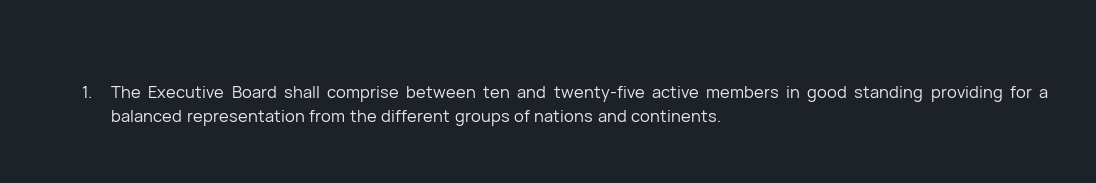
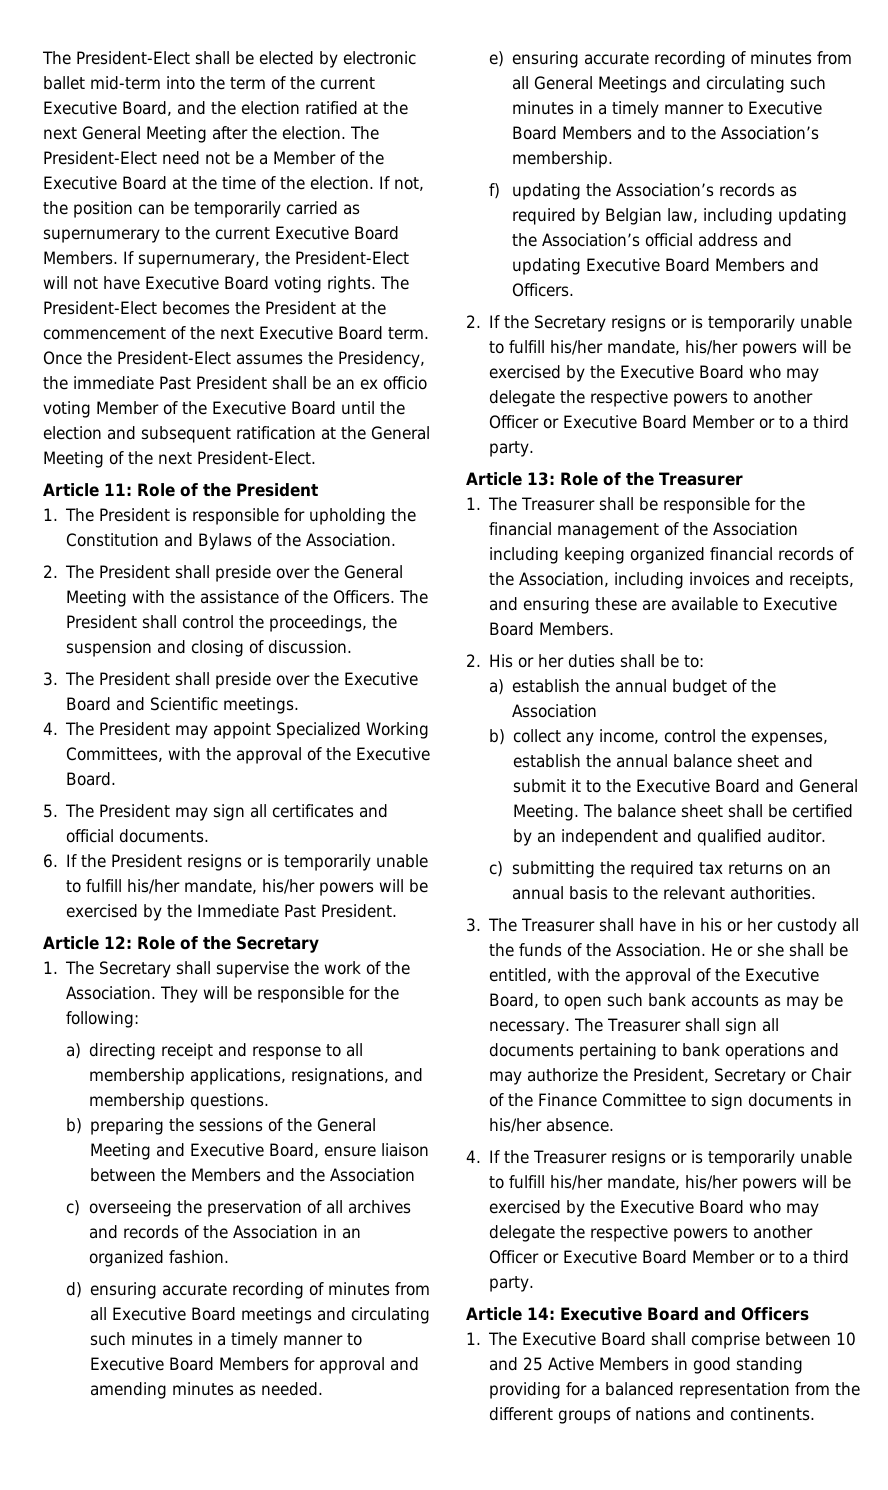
(82, 92) none -> [42,51,416,68] [43,76,375,90] [43,101,408,116] [43,126,379,143] [43,151,384,165] [43,176,424,191] [43,201,360,218] [43,226,399,243] [43,251,409,268] [43,276,409,293] [43,301,386,315] [43,326,429,340] [43,351,425,368] [43,376,427,390] [43,401,405,418] [43,426,430,443] [43,451,316,468] [43,483,318,497] [43,508,417,525] [66,533,397,550] [43,565,404,582] [66,590,429,607] [66,615,398,632] [66,640,353,657] [43,672,419,689] [66,697,300,714] [43,722,430,739] [66,747,431,764] [66,772,117,786] [43,804,389,821] [66,829,210,843] [43,854,429,871] [66,879,429,896] [66,904,398,921] [43,936,319,953] [43,961,411,978] [66,986,400,1003] [66,1011,140,1028] [66,1043,364,1060] [89,1068,424,1085] [89,1093,270,1110] [66,1118,377,1135] [90,1143,430,1160] [90,1168,416,1182] [66,1200,412,1217] [89,1225,362,1239] [89,1250,230,1267] [66,1282,431,1299] [90,1307,431,1324] [90,1332,363,1349] [90,1357,420,1374] [90,1382,324,1399] [489,51,853,68] [512,76,827,93] [512,101,823,118] [512,126,820,140] [512,151,614,168] [489,183,798,200] [512,208,848,225] [512,233,793,247] [512,258,820,275] [512,283,575,297] [466,315,853,332] [489,340,852,357] [489,365,820,382] [489,390,814,407] [489,415,850,429] [489,441,535,457] [466,472,743,486] [466,497,806,514] [489,522,799,539] [489,547,855,564] [489,572,855,589] [489,597,838,614] [489,622,615,636] [466,654,705,668] [489,679,777,696] [512,704,598,718] [489,729,829,746] [513,754,814,768] [513,779,859,793] [513,804,854,821] [513,829,827,846] [489,861,832,878] [512,886,817,900] [466,918,860,935] [489,943,849,957] [489,968,820,985] [489,993,844,1010] [489,1018,780,1035] [489,1043,840,1060] [489,1068,853,1085] [489,1093,853,1110] [489,1118,615,1133] [466,1150,853,1167] [489,1175,852,1192] [489,1200,820,1217] [489,1225,814,1242] [489,1250,850,1264] [489,1276,535,1292] [466,1307,809,1321] The President-Elect shall be elected by electronic ballet mid-term into the term of the current Executive Board, and the election ratified at the next General Meeting after the election. The President-Elect need not be a Member of the Executive Board at the time of the election. If not, the position can be temporarily carried as supernumerary to the current Executive Board Members. If supernumerary, the President-Elect will not have Executive Board voting rights. The President-Elect becomes the President at the commencement of the next Executive Board term. Once the President-Elect assumes the Presidency, the immediate Past President shall be an ex officio voting Member of the Executive Board until the election and subsequent ratification at the General Meeting of the next President-Elect. // Article 11: Role of the President // 1. The President is responsible for upholding the Constitution and Bylaws of the Association. // 2. The President shall preside over the General Meeting with the assistance of the Officers. The President shall control the proceedings, the suspension and closing of discussion. // 3. The President shall preside over the Executive Board and Scientific meetings. // 4. The President may appoint Specialized Working Committees, with the approval of the Executive Board. // 5. The President may sign all certificates and official documents. // 6. If the President resigns or is temporarily unable to fulfill his/her mandate, his/her powers will be exercised by the Immediate Past President. // Article 12: Role of the Secretary // 1. The Secretary shall supervise the work of the Association. They will be responsible for the following: // a) directing receipt and response to all membership applications, resignations, and membership questions. // b) preparing the sessions of the General Meeting and Executive Board, ensure liaison between the Members and the Association // c) overseeing the preservation of all archives and records of the Association in an organized fashion. // d) ensuring accurate recording of minutes from all Executive Board meetings and circulating such minutes in a timely manner to Executive Board Members for approval and amending minutes as needed. // e) ensuring accurate recording of minutes from all General Meetings and circulating such minutes in a timely manner to Executive Board Members and to the Association’s membership. // f) updating the Association’s records as required by Belgian law, including updating the Association’s official address and updating Executive Board Members and Officers. // 2. If the Secretary resigns or is temporarily unable to fulfill his/her mandate, his/her powers will be exercised by the Executive Board who may delegate the respective powers to another Officer or Executive Board Member or to a third party. // Article 13: Role of the Treasurer // 1. The Treasurer shall be responsible for the financial management of the Association including keeping organized financial records of the Association, including invoices and receipts, and ensuring these are available to Executive Board Members. // 2. His or her duties shall be to: // a) establish the annual budget of the Association // b) collect any income, control the expenses, establish the annual balance sheet and submit it to the Executive Board and General Meeting. The balance sheet shall be certified by an independent and qualified auditor. // c) submitting the required tax returns on an annual basis to the relevant authorities. // 3. The Treasurer shall have in his or her custody all the funds of the Association. He or she shall be entitled, with the approval of the Executive Board, to open such bank accounts as may be necessary. The Treasurer shall sign all documents pertaining to bank operations and may authorize the President, Secretary or Chair of the Finance Committee to sign documents in his/her absence. // 4. If the Treasurer resigns or is temporarily unable to fulfill his/her mandate, his/her powers will be exercised by the Executive Board who may delegate the respective powers to another Officer or Executive Board Member or to a third party. // Article 14: Executive Board and Officers //
[483,86,779,102] ten and twenty-five active members -> [836,1332,857,1346] [489,1357,670,1371] 10 and 25 Active Members

